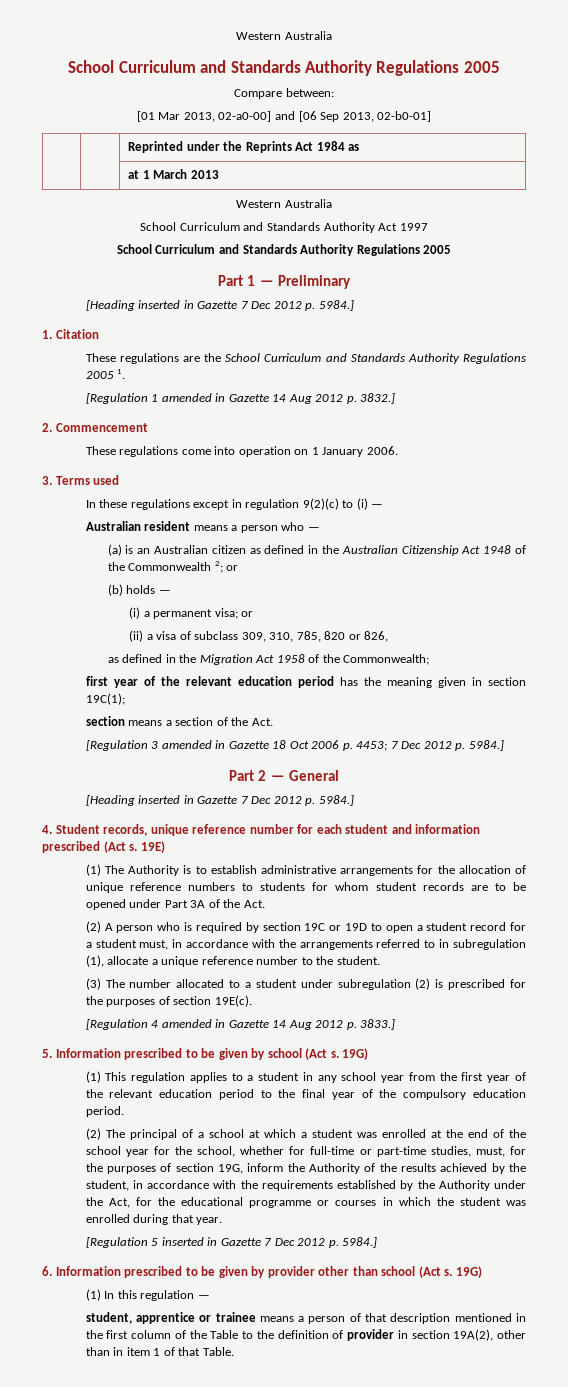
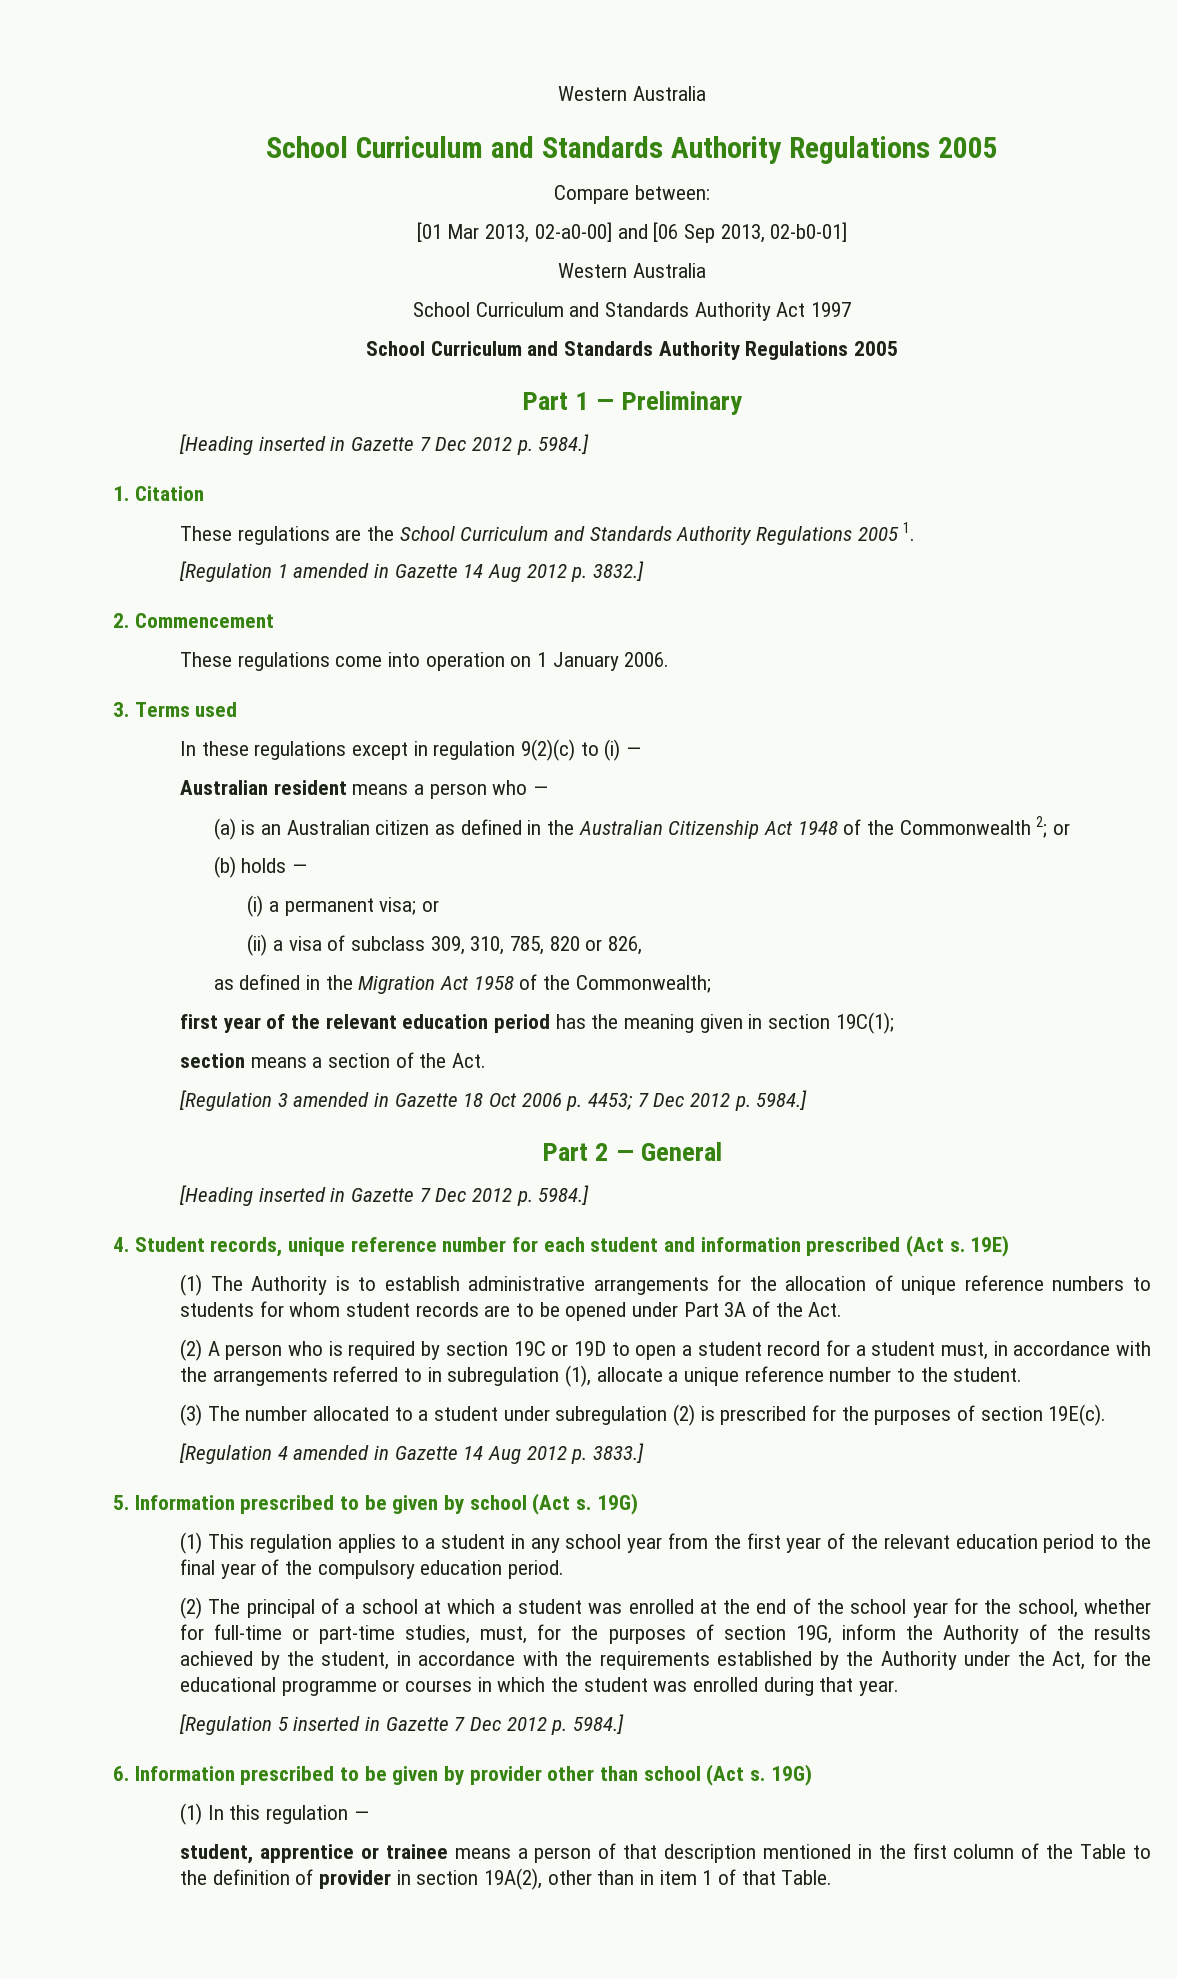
[128,141,360,153] [128,169,219,179] // | | Reprinted under the Reprints Act 1984 as // | | at 1 March 2013 -> (848, 232) none

